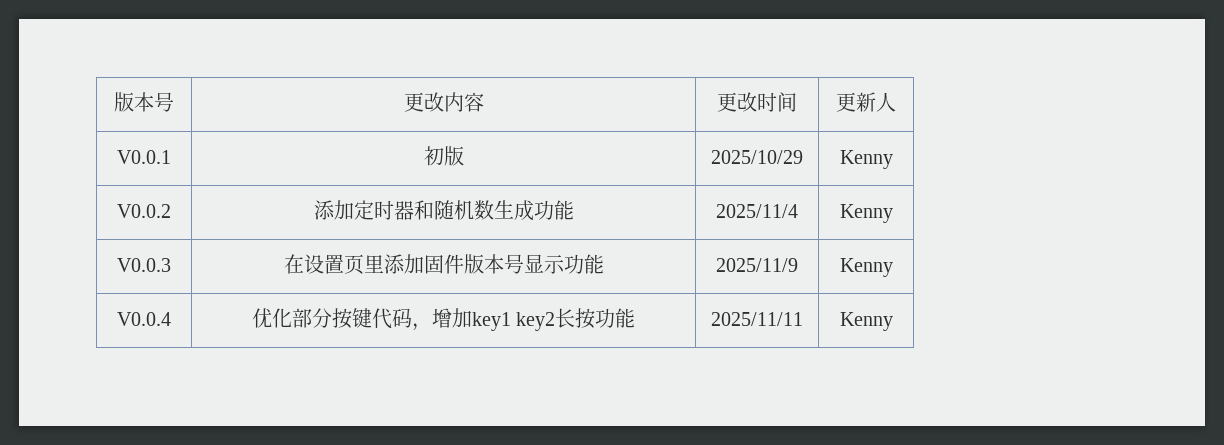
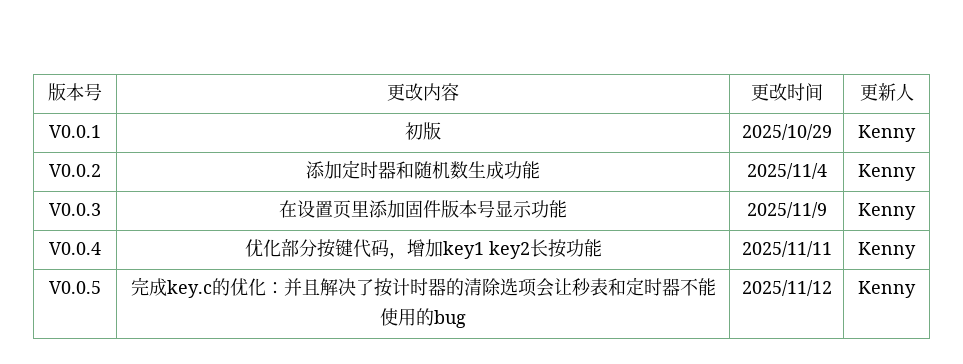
(893, 321) none -> [49,281,101,294] [130,277,716,298] [380,308,466,328] [741,280,832,296] [858,281,916,298] // V0.0.5 | 完成key.c的优化：并且解决了按计时器的清除选项会让秒表和定时器不能使用的bug | 2025/11/12 | Kenny

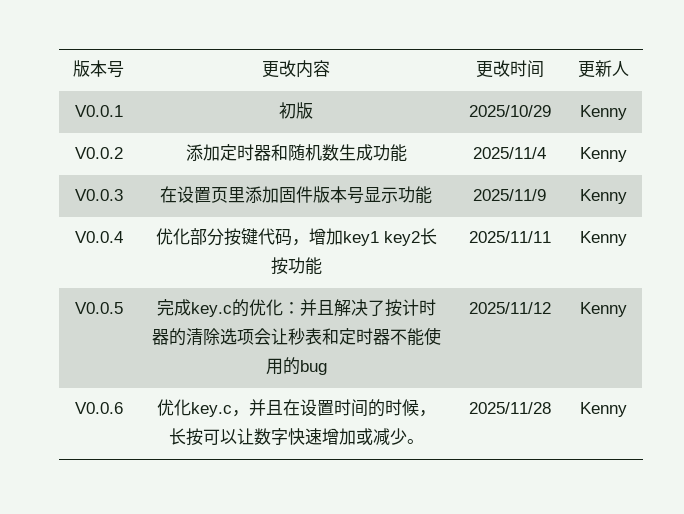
(916, 289) none -> [74,402,123,414] [156,399,436,417] [168,428,424,446] [468,402,551,414] [580,402,627,417] // V0.0.6 | 优化key.c，并且在设置时间的时候，长按可以让数字快速增加或减少。 | 2025/11/28 | Kenny

